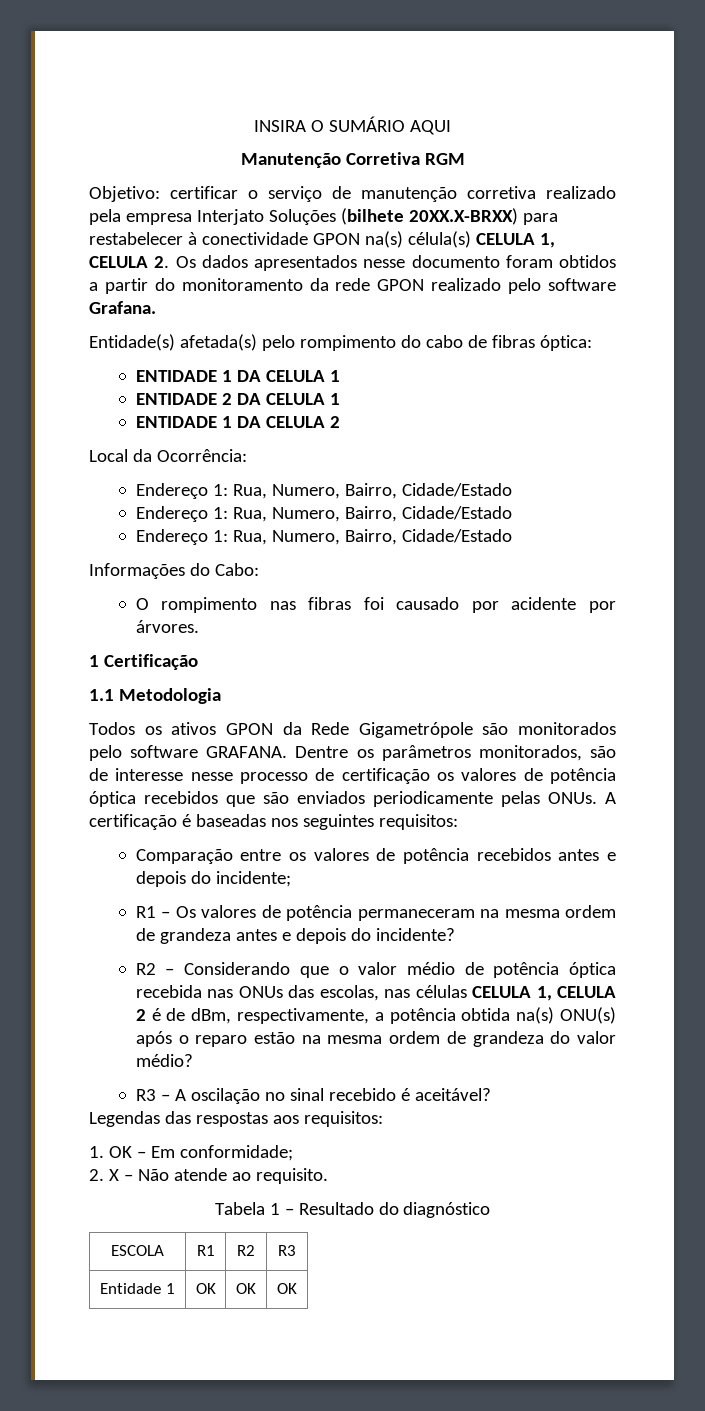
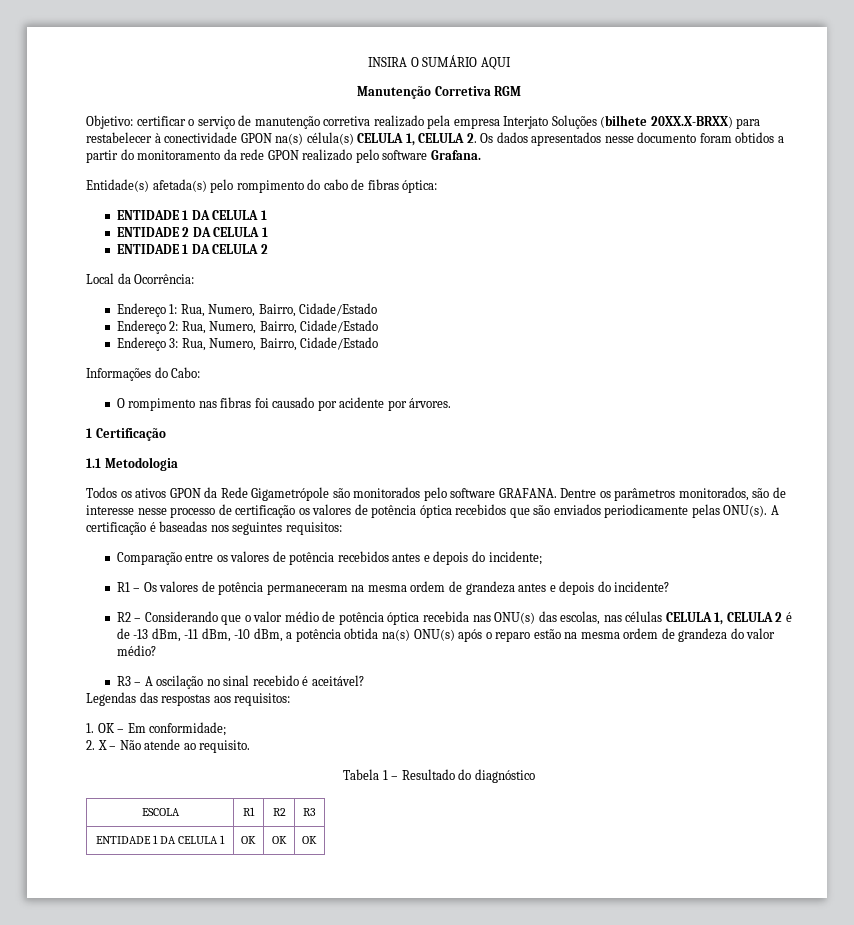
[212,506,512,522] [135,529,228,545] 1: Rua, Numero, Bairro, Cidade/Estado // Endereço 1: -> [169,320,379,334] [116,337,179,351] 2: Rua, Numero, Bairro, Cidade/Estado // Endereço 3:
[548,792,597,804] ONUs. -> [723,505,768,517] ONU(s).
[238,986,283,998] ONUs -> [494,612,536,624] ONU(s)
[191,1008,369,1024] dBm, respectivamente, -> [133,628,283,642] -13 dBm, -11 dBm, -10 dBm,
[100,1283,162,1294] Entidade -> [95,835,219,844] ENTIDADE 1 DA CELULA

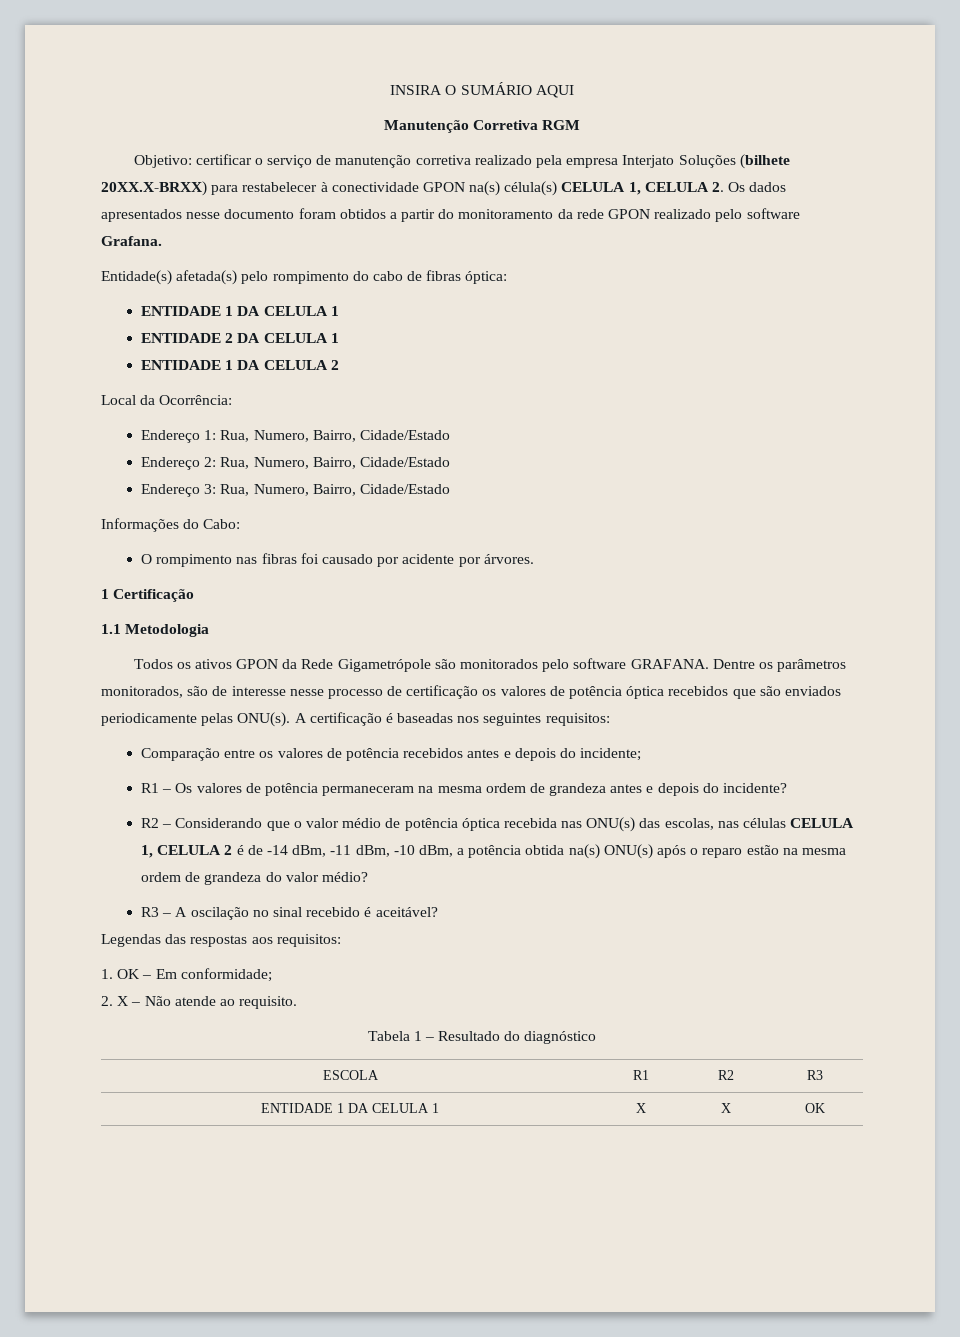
[133,629,149,639] -13 -> [266,845,288,855] -14
[241,836,256,844] [271,836,287,844] [302,836,317,844] OK | OK | OK -> [636,1103,646,1113] [720,1103,731,1113] [805,1103,825,1113] X | X | OK

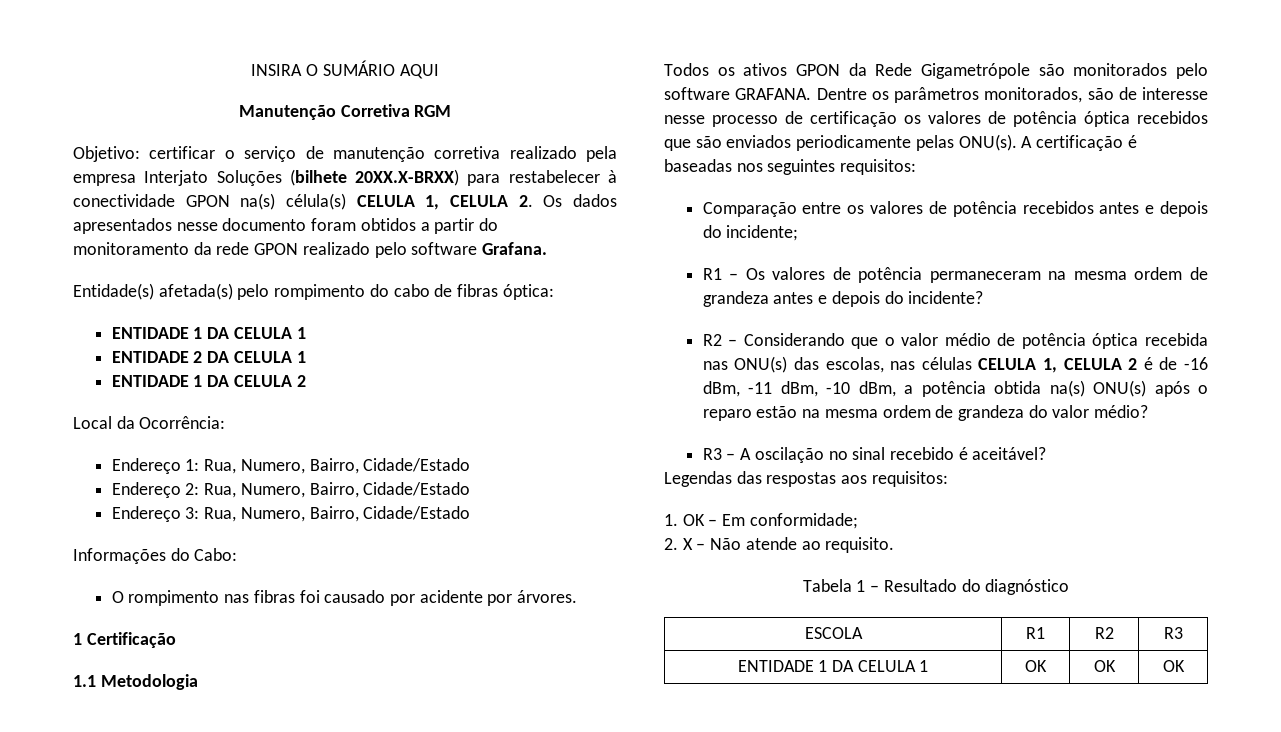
[266,845,288,855] -14 -> [1184,357,1208,370] -16
[636,1103,646,1113] [720,1103,731,1113] [805,1103,825,1113] X | X | OK -> [1025,660,1047,672] [1093,660,1116,672] [1162,660,1185,672] OK | OK | OK

